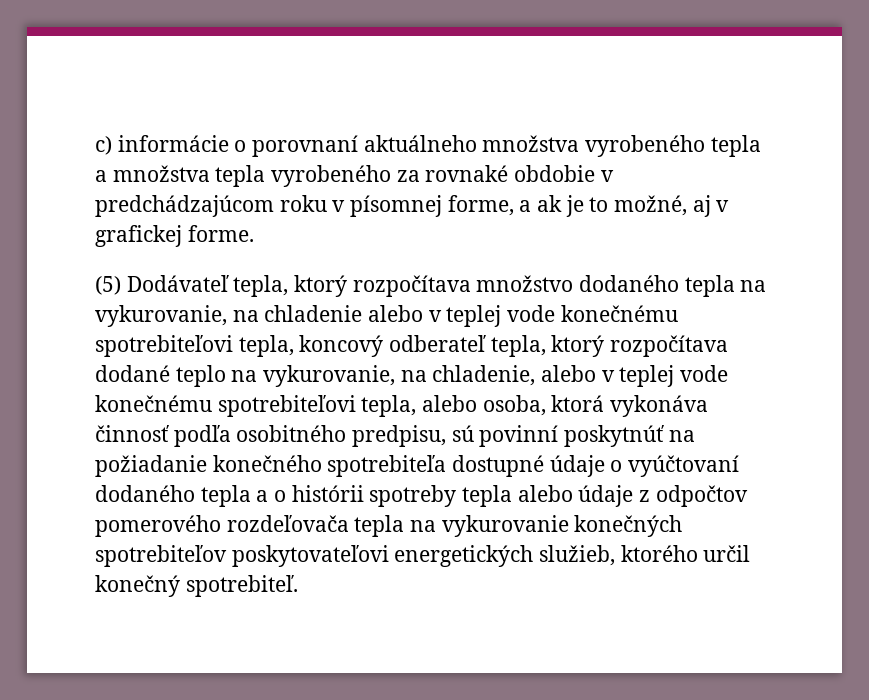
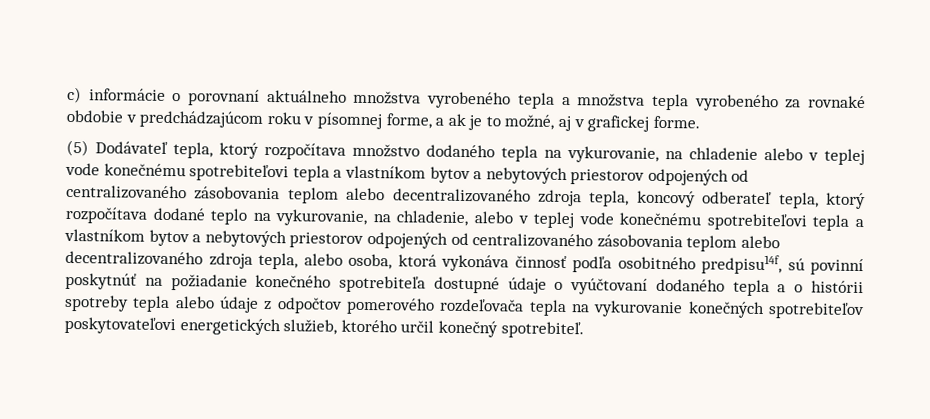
(233, 346) none -> [292,165,750,186] [66,184,582,207] tepla a vlastníkom bytov a nebytových priestorov odpojených od centralizovaného zásobovania teplom alebo decentralizovaného zdroja
(356, 406) none -> [812,214,864,231] [64,228,780,252] [65,250,253,269] tepla a vlastníkom bytov a nebytových priestorov odpojených od centralizovaného zásobovania teplom alebo decentralizovaného zdroja
[352,425,447,447] predpisu, -> [701,254,782,275] predpisu14f,

